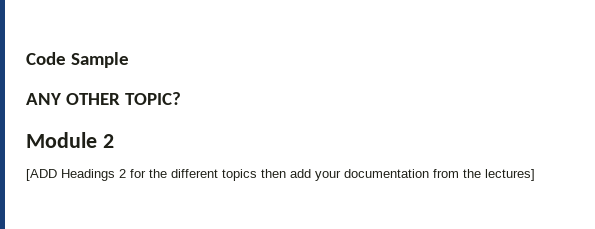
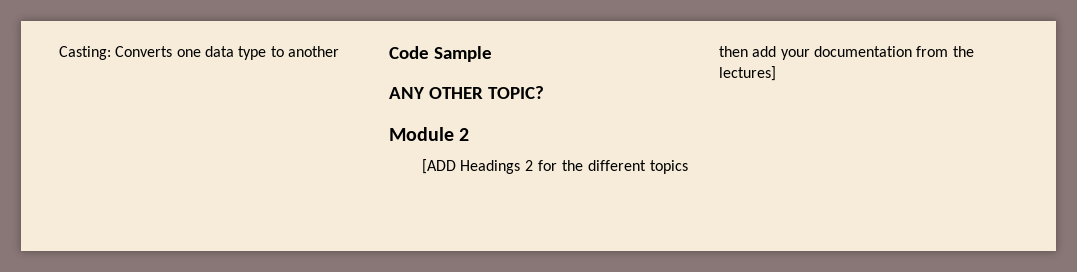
(26, 58) none -> [59,46,339,60] Casting: Converts one data type to another //

